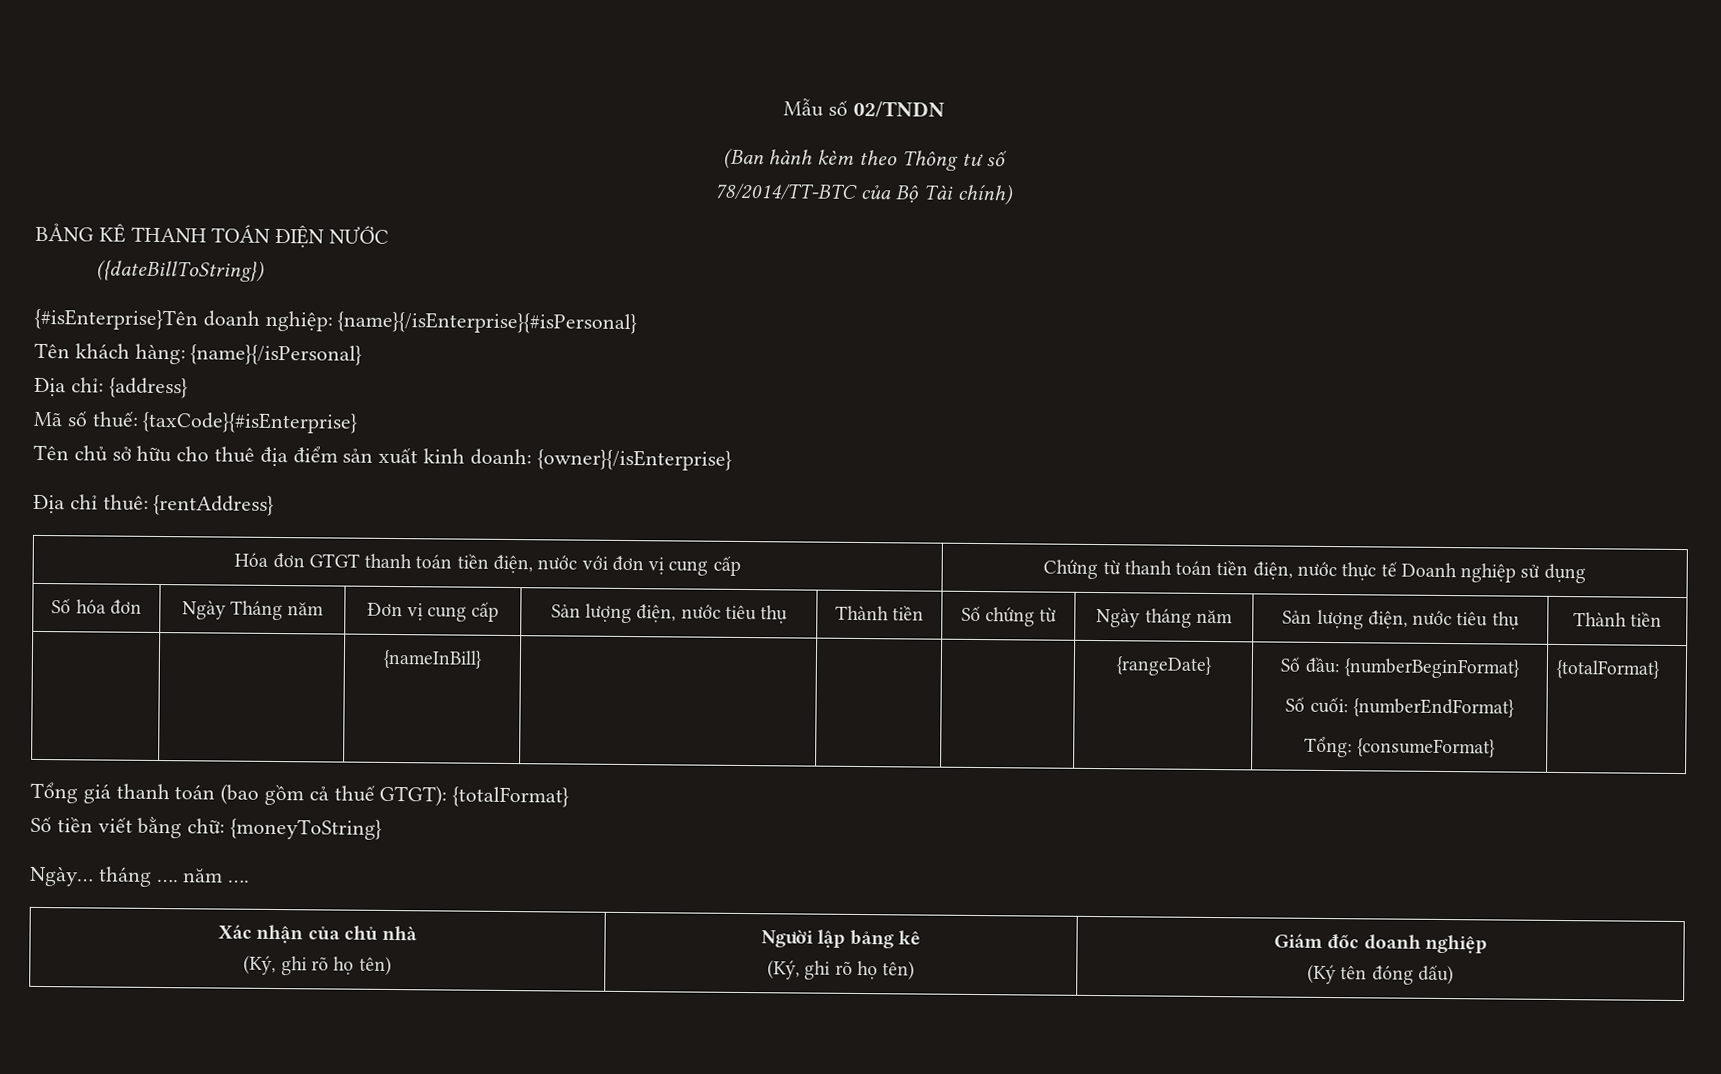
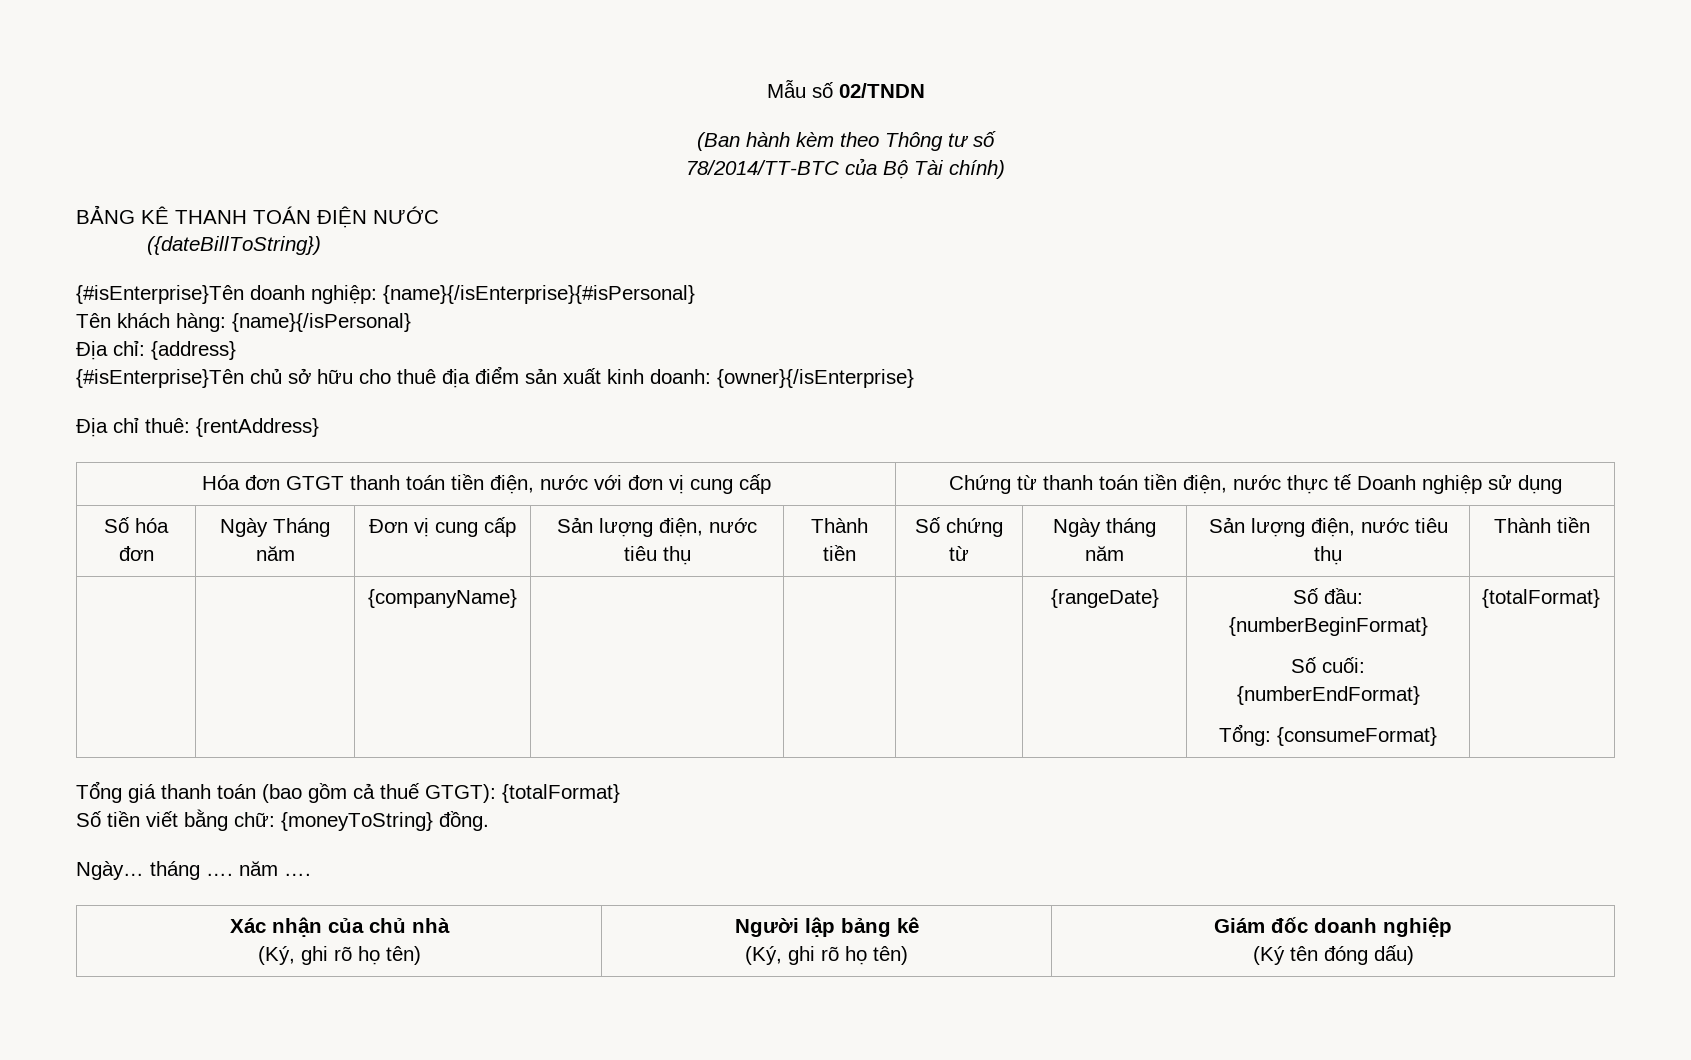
[33,411,359,434] [33,444,69,461] Mã số thuế: {taxCode}{#isEnterprise} // Tên -> [76,369,244,388] {#isEnterprise}Tên
[383,649,483,669] {nameInBill} -> [368,589,517,608] {companyName}
(383, 829) none -> [439,811,489,831] đồng.

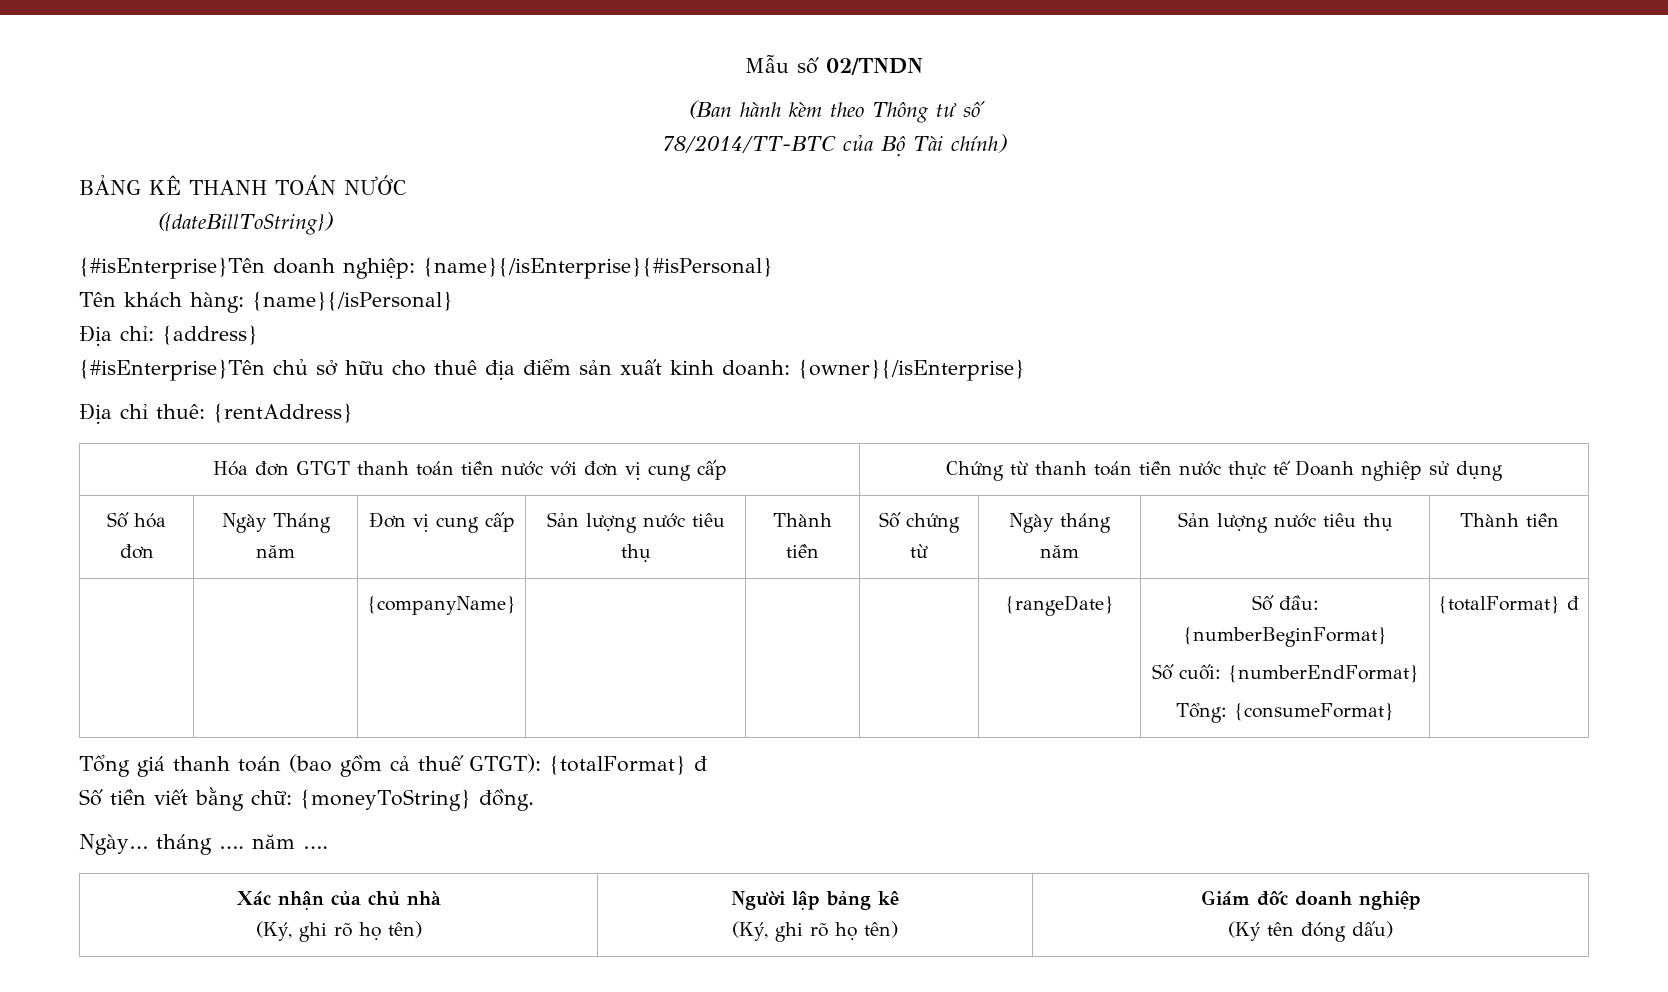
[317,206,367,228] ĐIỆN -> (336, 185) none
[489,475,534,494] điện, -> (494, 468) none
[1182,475,1227,494] điện, -> (1172, 468) none
[659,518,703,537] điện, -> (637, 523) none
[1310,518,1355,537] điện, -> (1268, 523) none
(1600, 598) none -> [1567,596,1580,610] đ
(620, 793) none -> [694,756,707,771] đ

